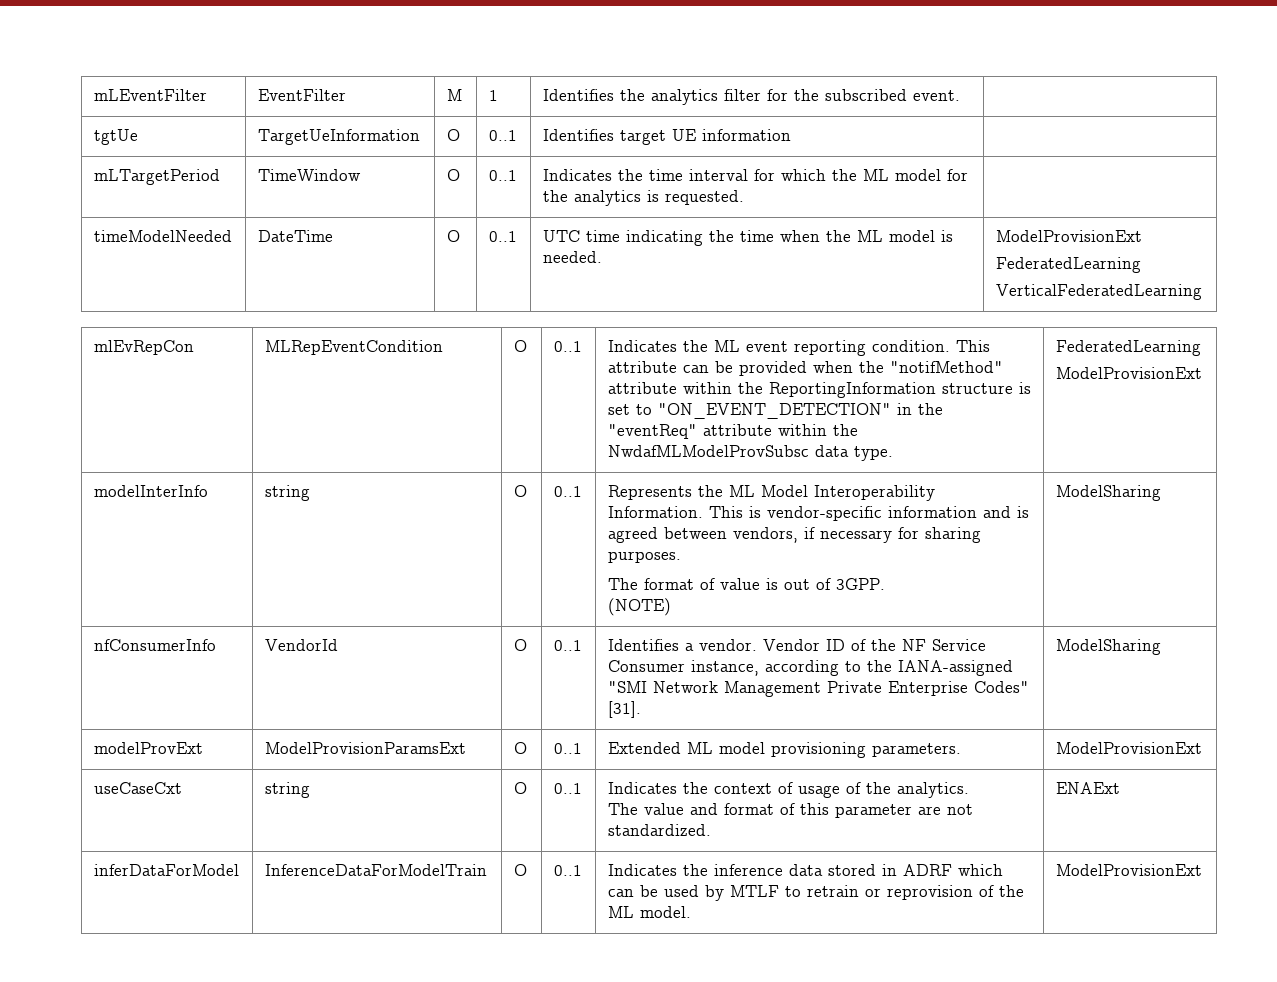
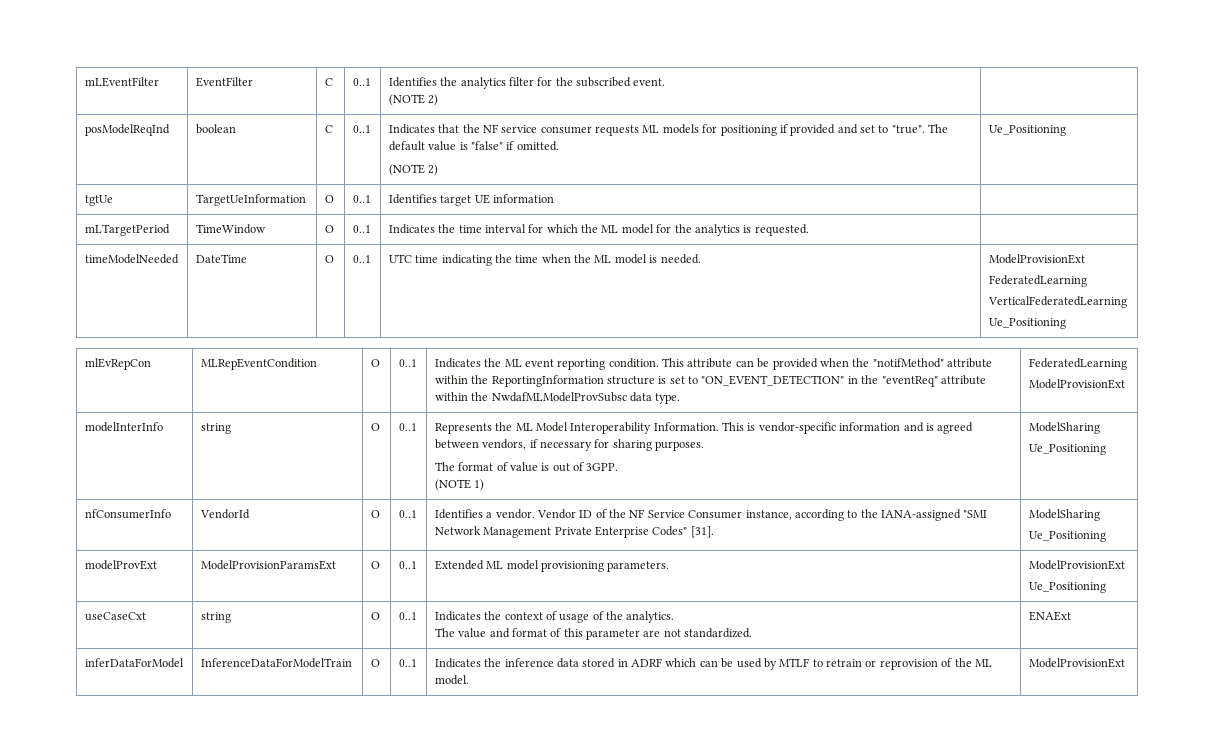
[446,89,462,101] [488,90,498,101] M | 1 -> [324,78,333,86] [352,78,371,86] C | 0..1
(960, 95) | -> [388,94,439,106] [84,124,170,136] [195,124,236,134] [324,125,333,133] [352,125,371,133] [388,124,949,136] [388,141,559,151] [388,164,439,176] [988,125,1066,136] // (NOTE 2) | // posModelReqInd | boolean | C | 0..1 | Indicates that the NF service consumer requests ML models for positioning if provided and set to "true". The default value is "false" if omitted. // (NOTE 2) | Ue_Positioning
(1202, 292) none -> [988,318,1066,329] // Ue_Positioning
[607,598,671,616] [1055,485,1161,501] (NOTE) | ModelSharing -> [434,479,485,491] [1028,422,1100,434] [1028,444,1106,455] (NOTE 1) | ModelSharing // Ue_Positioning
(1161, 647) none -> [1028,531,1106,542] // Ue_Positioning
(1202, 748) none -> [1028,582,1106,593] // Ue_Positioning

